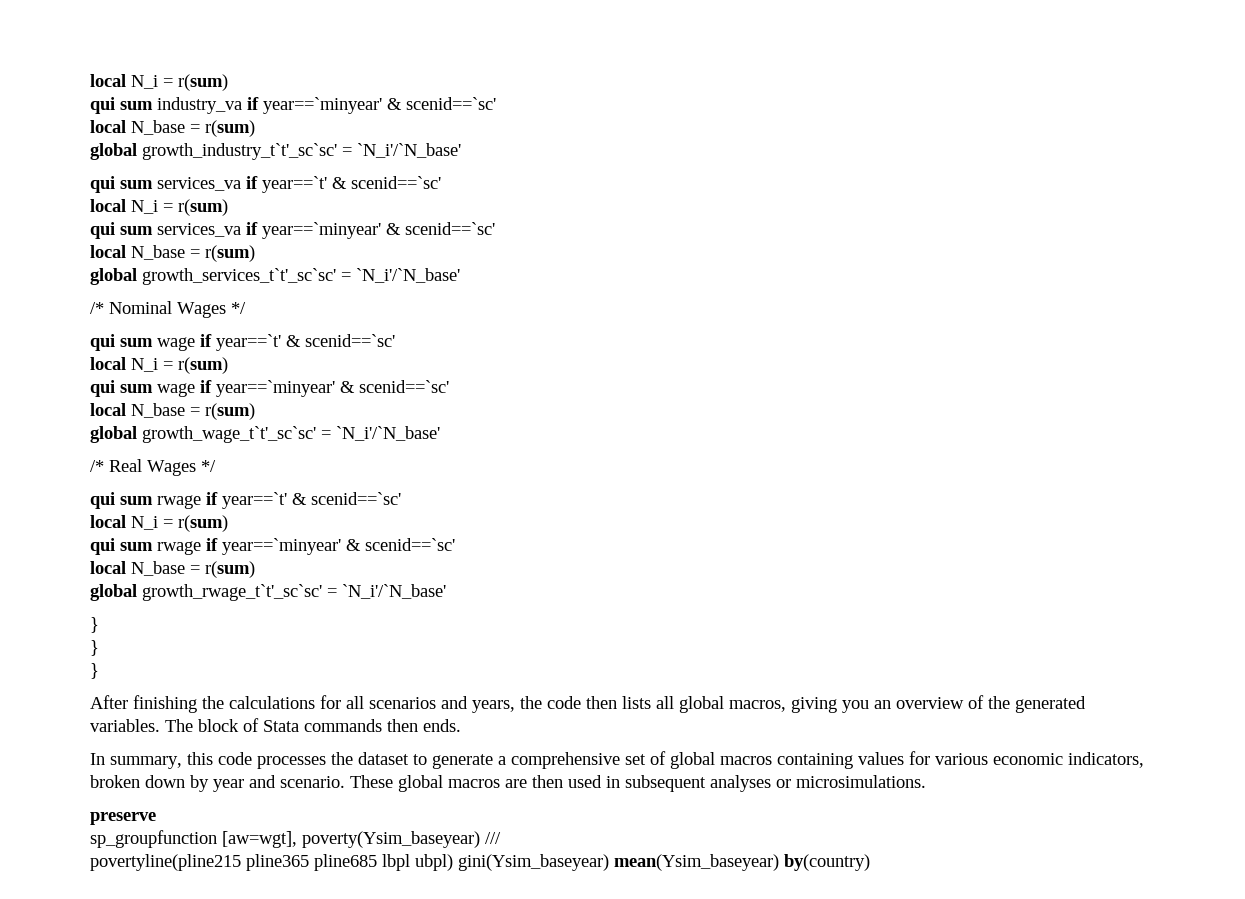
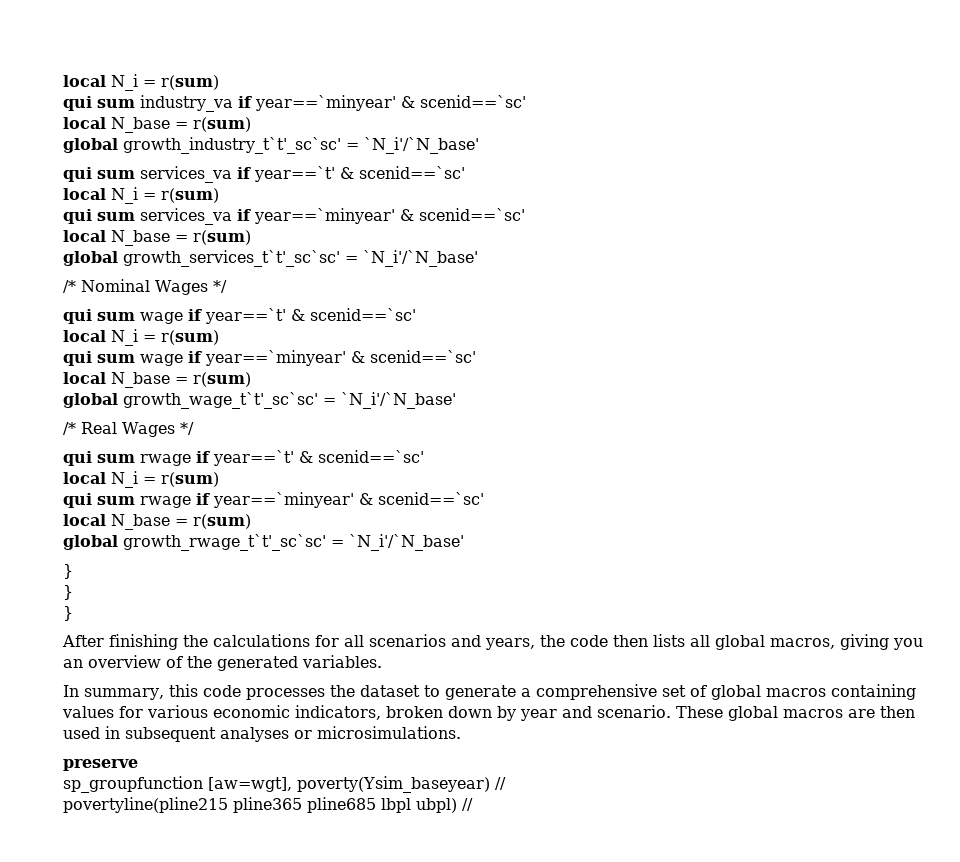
[165,718,461,732] The block of Stata commands then ends. -> (382, 661) none
[485,832,501,844] /// -> [495,777,506,790] //
[458,854,870,871] gini(Ysim_baseyear) mean(Ysim_baseyear) by(country) -> [462,798,473,811] //

